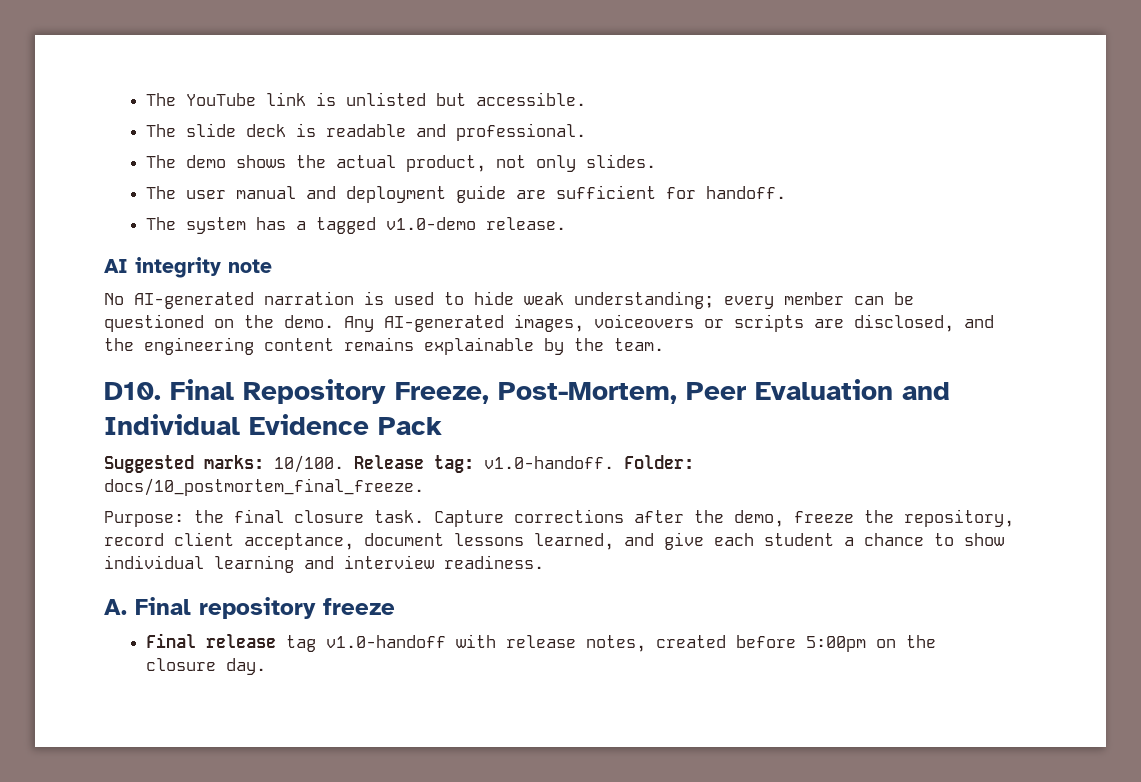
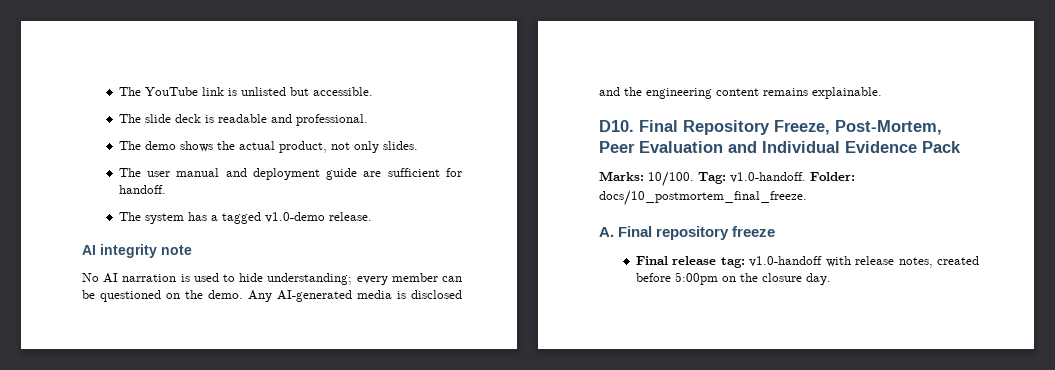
[134,292,254,309] AI-generated -> [103,273,119,283] AI
[524,292,564,305] weak -> (264, 277) none
[514,314,954,332] images, voiceovers or scripts are disclosed, -> [357,290,462,299] media is disclosed
[424,337,664,355] explainable by the team. -> [812,87,882,99] explainable.
[104,455,694,473] [104,478,424,496] [104,509,1014,527] [104,532,1004,550] [104,555,544,573] Suggested marks: 10/100. Release tag: v1.0-handoff. Folder: docs/10_postmortem_final_freeze. // Purpose: the final closure task. Capture corrections after the demo, freeze the repository, record client acceptance, document lessons learned, and give each student a chance to show individual learning and interview readiness. -> [599,171,855,187] [599,190,807,206] Marks: 10/100. Tag: v1.0-handoff. Folder: docs/10_postmortem_final_freeze.
[285,635,316,652] tag -> [720,257,745,268] tag:

